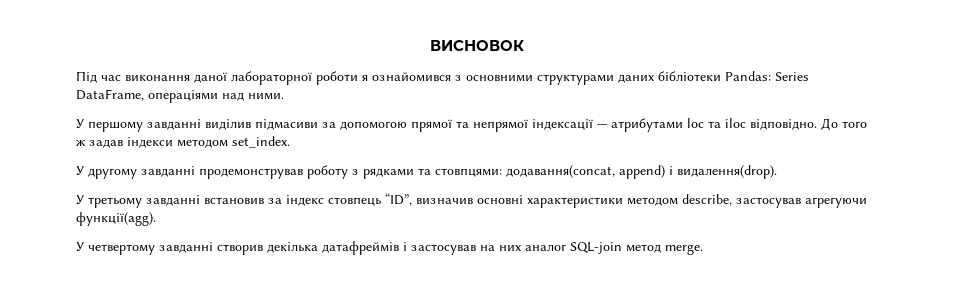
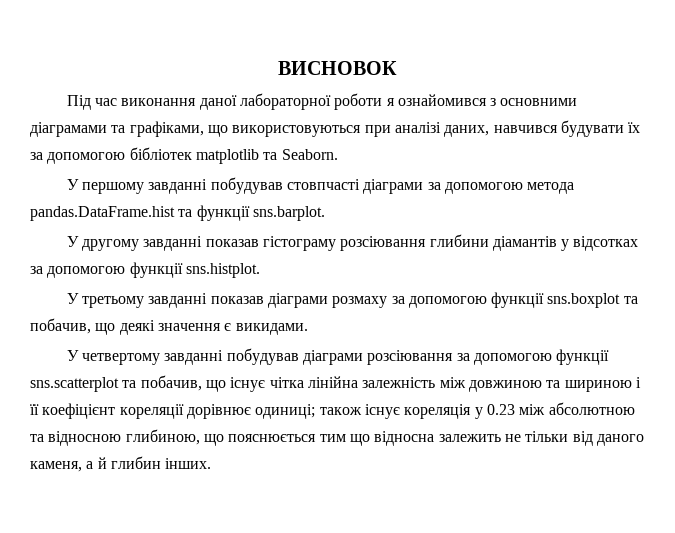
[537,71,809,85] [76,89,284,103] [76,118,867,132] [76,136,290,148] [76,165,777,179] [76,193,867,208] [76,212,156,226] [76,241,703,255] структурами даних бібліотеки Pandas: Series DataFrame, операціями над ними. // У першому завданні виділив підмасиви за допомогою прямої та непрямої індексації — атрибутами loc та iloc відповідно. До того ж задав індекси методом set_index. // У другому завданні продемонстрував роботу з рядками та стовпцями: додавання(concat, append) і видалення(drop). // У третьому завданні встановив за індекс стовпець “ID”, визначив основні характеристики методом describe, застосував агрегуючи функції(agg). // У четвертому завданні створив декілька датафреймів і застосував на них аналог SQL-join метод merge. -> [30,120,641,137] [30,147,338,164] [66,177,575,194] [30,205,325,221] [66,234,639,251] [30,262,260,278] [66,292,638,308] [30,318,308,335] [66,348,610,365] [30,375,641,392] [30,402,635,419] [30,429,644,446] [30,456,212,472] діаграмами та графіками, що використовуються при аналізі даних, навчився будувати їх за допомогою бібліотек matplotlib та Seaborn. // У першому завданні побудував стовпчасті діаграми за допомогою метода pandas.DataFrame.hist та функції sns.barplot. // У другому завданні показав гістограму розсіювання глибини діамантів у відсотках за допомогою функції sns.histplot. // У третьому завданні показав діаграми розмаху за допомогою функції sns.boxplot та побачив, що деякі значення є викидами. // У четвертому завданні побудував діаграми розсіювання за допомогою функції sns.scatterplot та побачив, що існує чітка лінійна залежність між довжиною та шириною і її коефіцієнт кореляції дорівнює одиниці; також існує кореляція у 0.23 між абсолютною та відносною глибиною, що пояснюється тим що відносна залежить не тільки від даного каменя, а й глибин інших.

